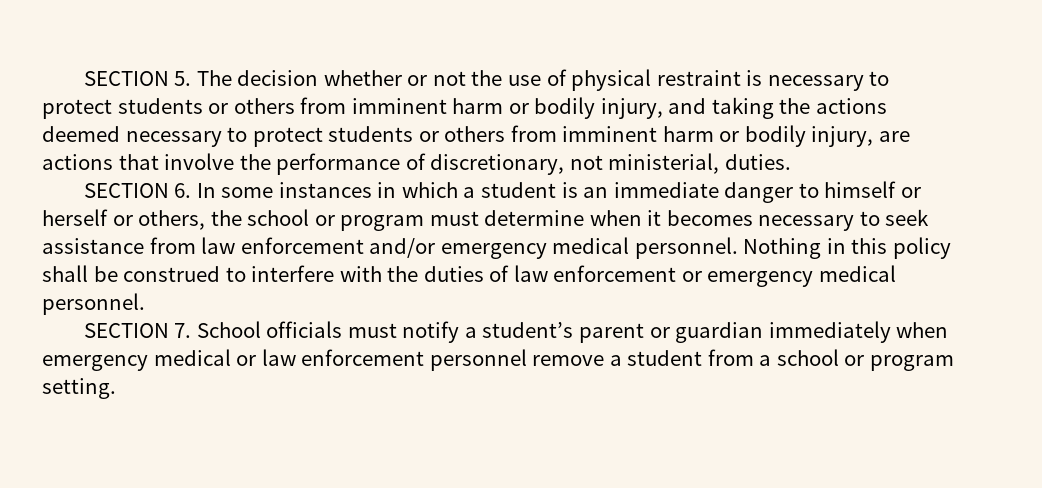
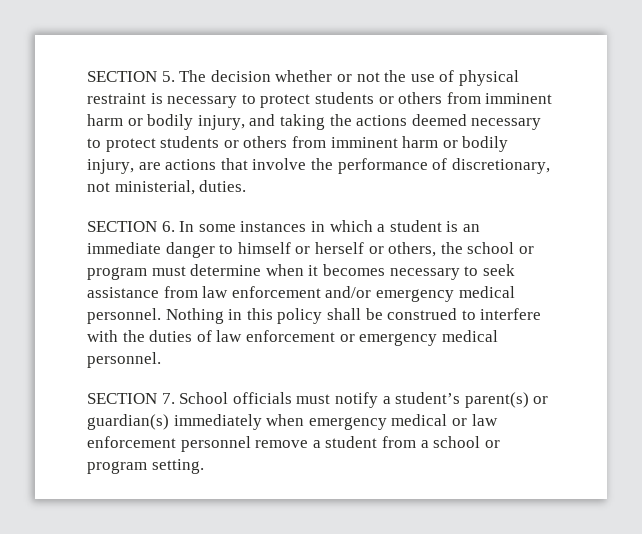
[578,322,764,343] parent or guardian -> [464,392,549,408] [87,414,169,430] parent(s) or guardian(s)

